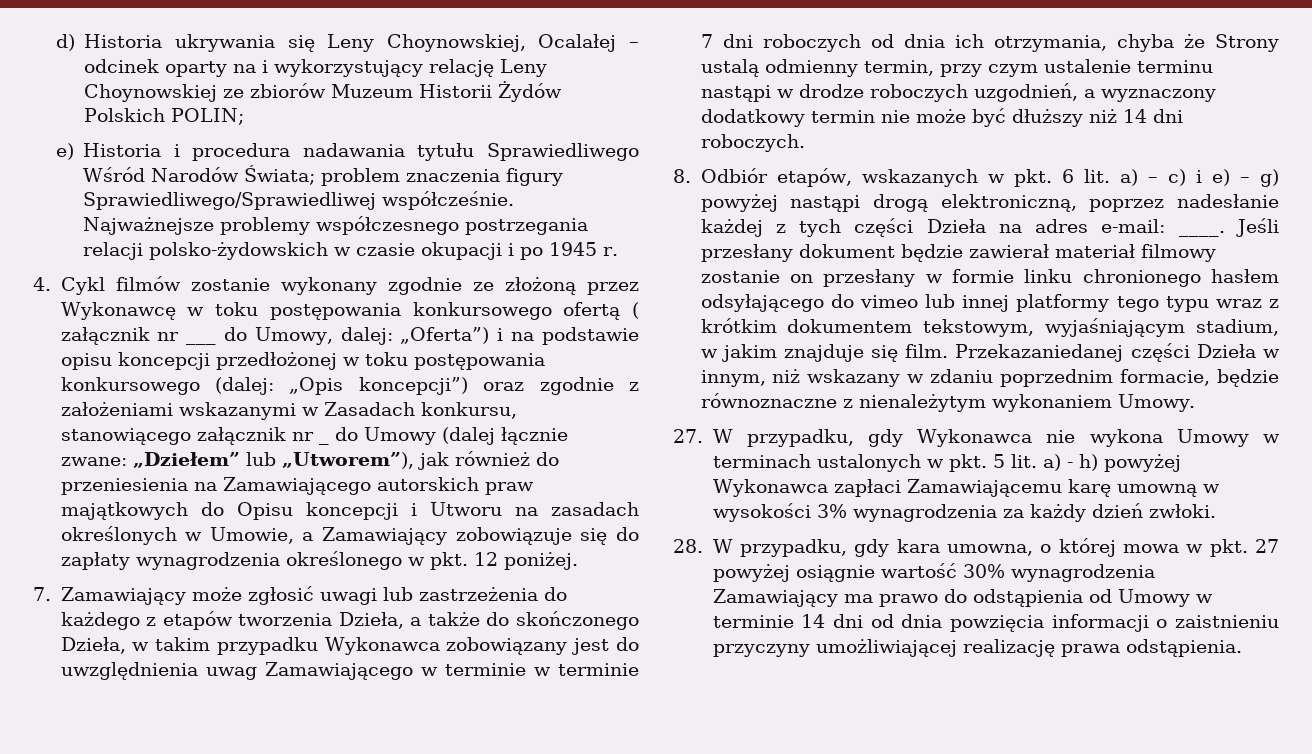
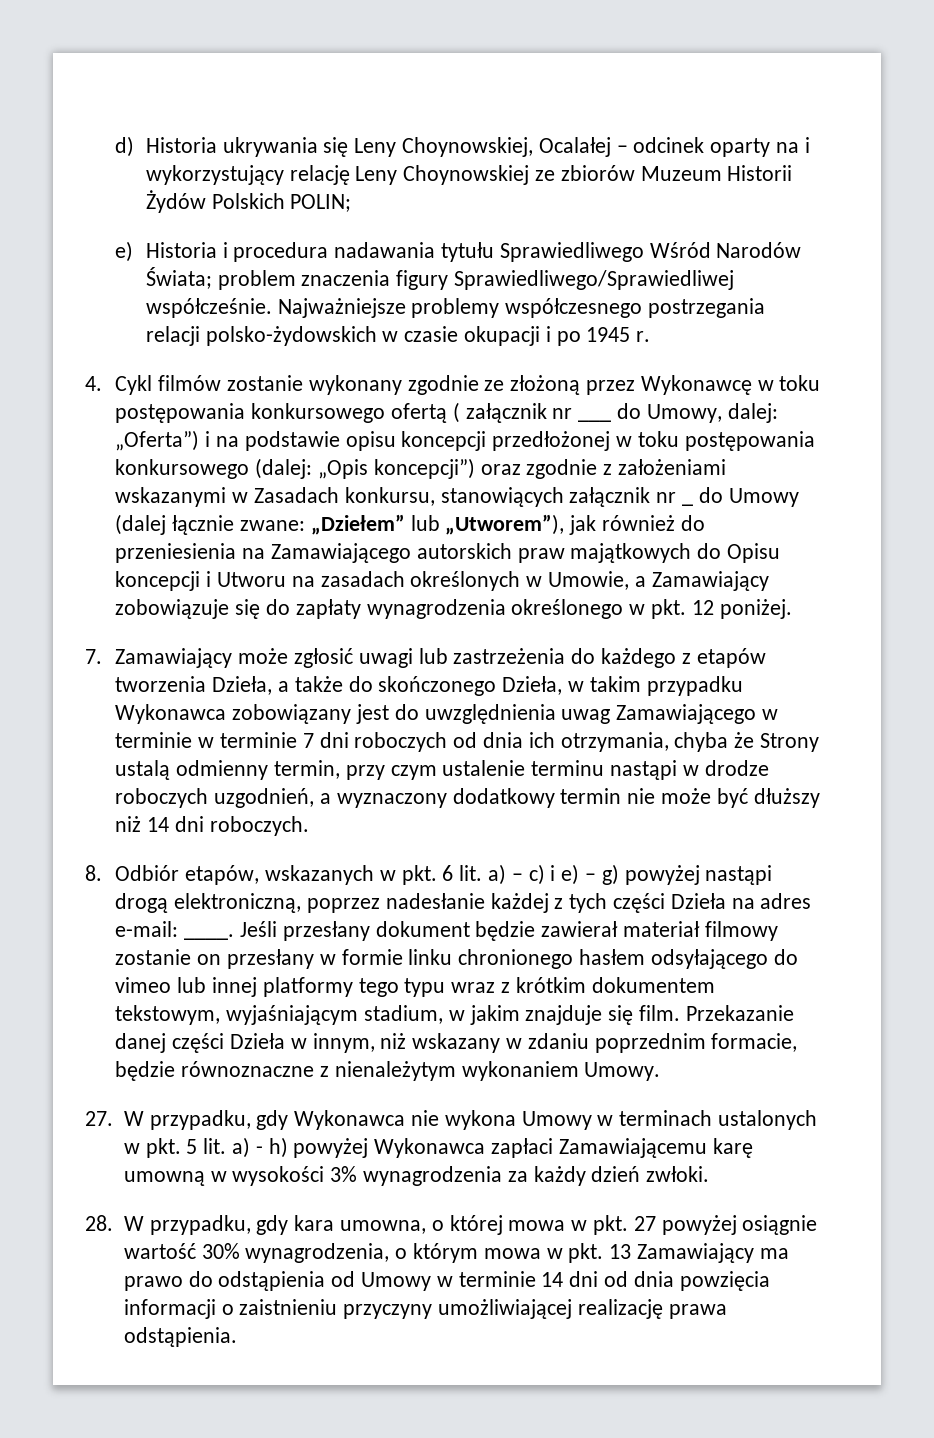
[83,217,215,235] Najważnejsze -> [277,298,406,318] Najważniejsze
[60,428,191,445] stanowiącego -> [440,487,564,507] stanowiących
[955,344,1124,362] Przekazaniedanej -> [685,1005,794,1021] [115,1033,167,1053] Przekazanie danej
[1010,564,1155,582] wynagrodzenia -> [245,1243,632,1263] wynagrodzenia, o którym mowa w pkt. 13

